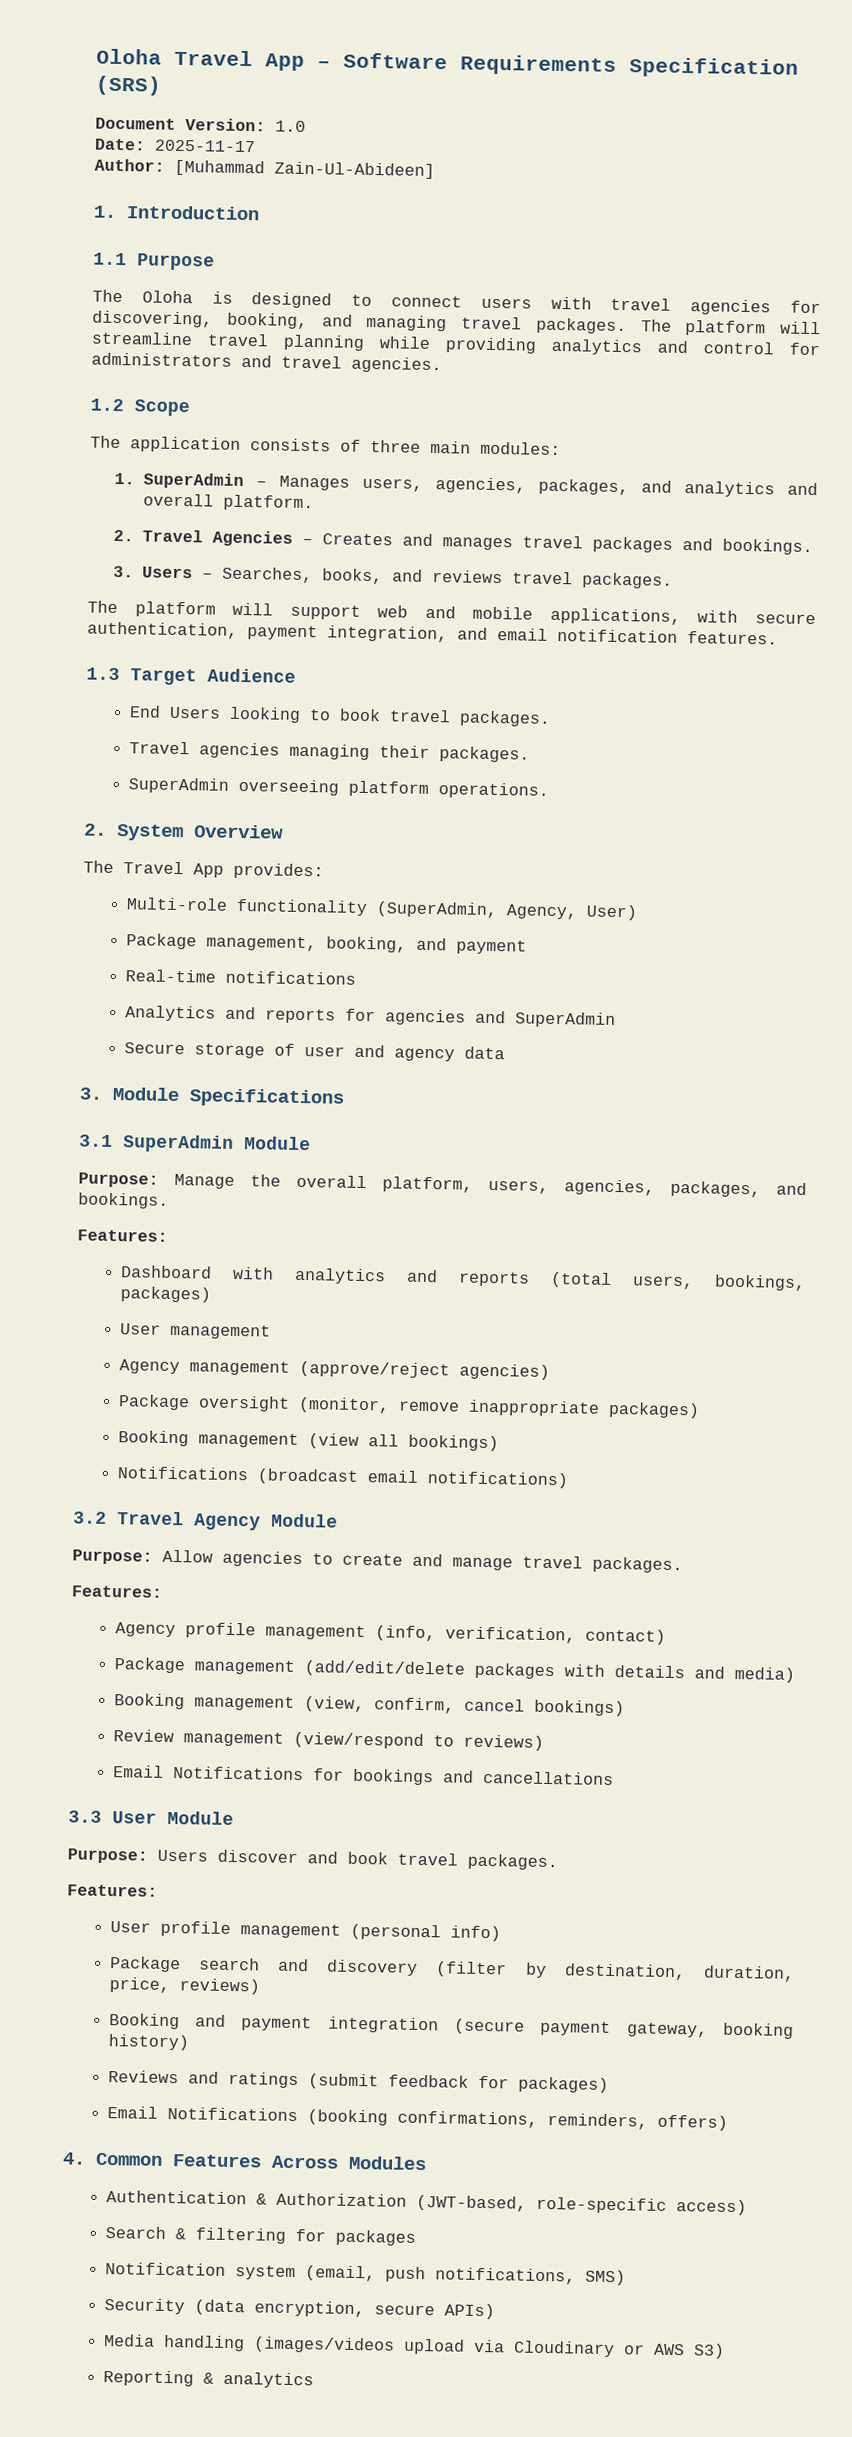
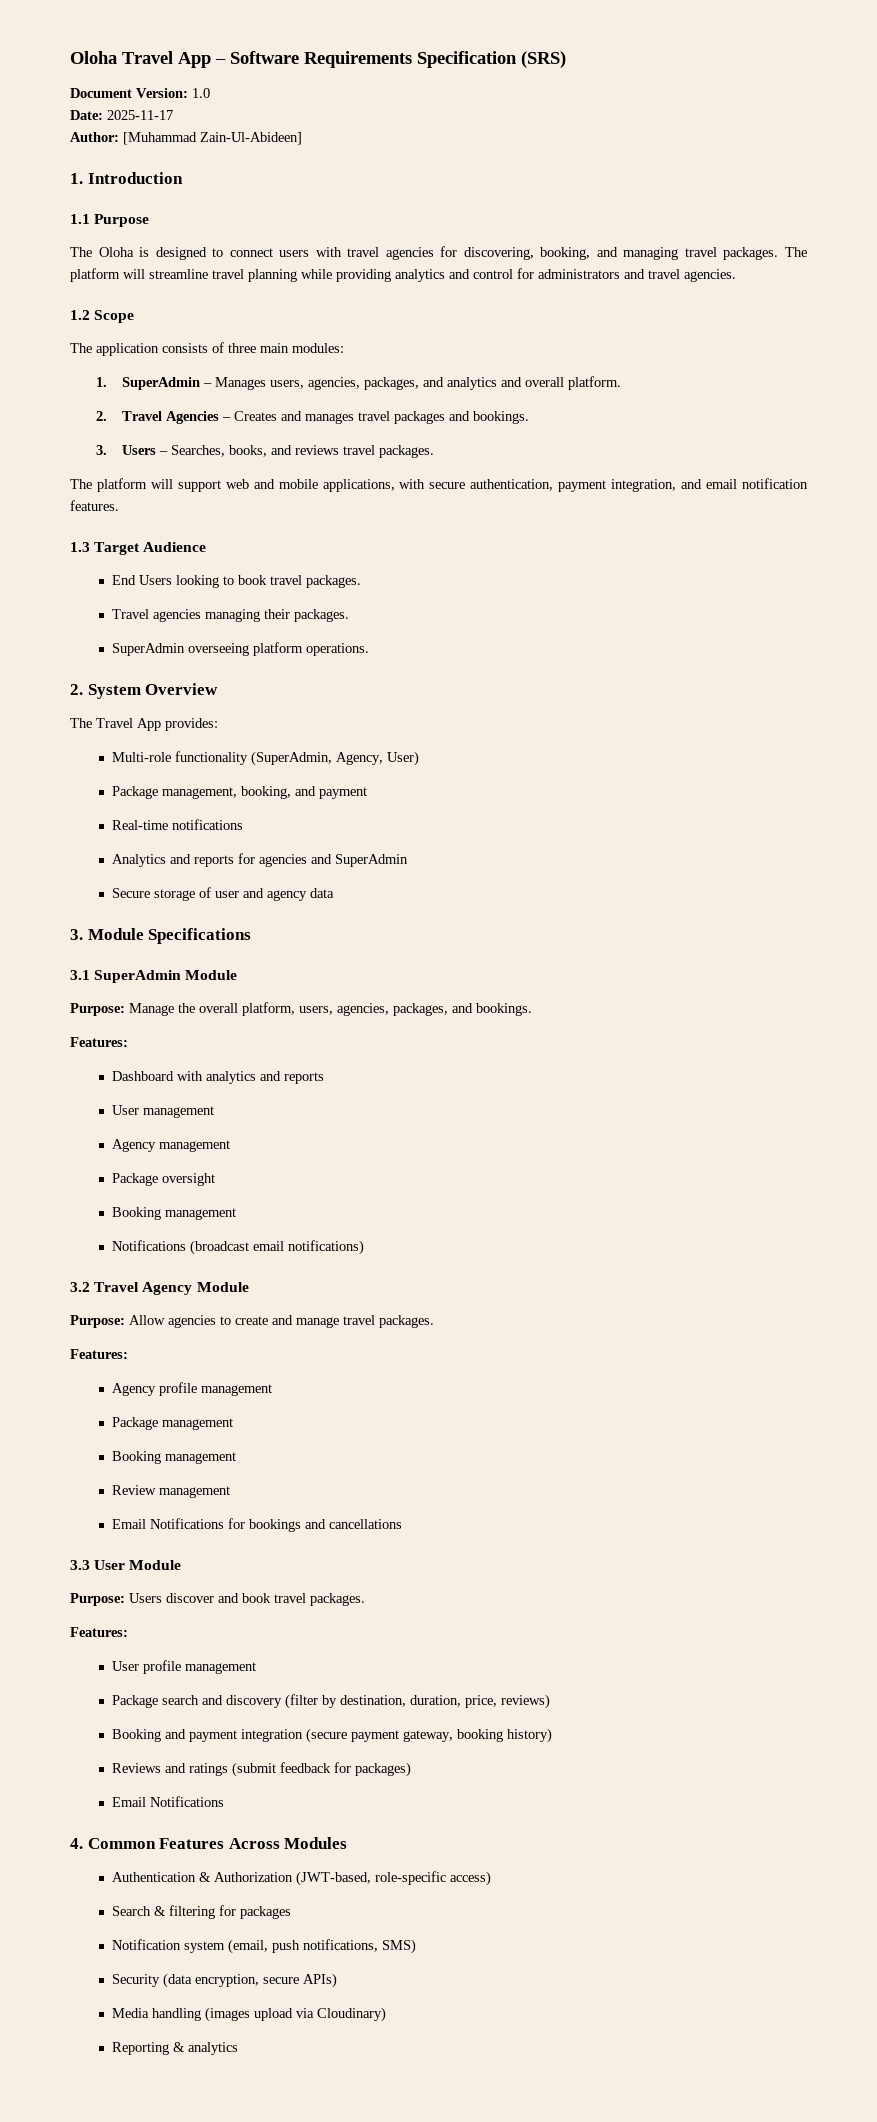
[549,1271,806,1292] [119,1286,211,1303] (total users, bookings, packages) -> (325, 1078) none
[298,1360,550,1380] (approve/reject agencies) -> (231, 1146) none
[297,1396,700,1419] [117,1430,499,1452] (monitor, remove inappropriate packages) // Booking management (view all bookings) -> [112,1207,237,1220] // Booking management
[374,1625,666,1645] (info, verification, contact) -> (273, 1390) none
[303,1660,795,1683] [113,1693,625,1717] (add/edit/delete packages with details and media) // Booking management (view, confirm, cancel bookings) -> [112,1451,237,1464] // Booking management
[292,1731,544,1751] (view/respond to reviews) -> (231, 1492) none
[349,1923,501,1942] (personal info) -> (257, 1668) none
[306,2109,728,2131] (booking confirmations, reminders, offers) -> (225, 1801) none
[252,2336,395,2354] (images/videos -> [205,2007,251,2022] (images
[512,2340,725,2359] Cloudinary or AWS S3) -> [317,2007,387,2022] Cloudinary)

